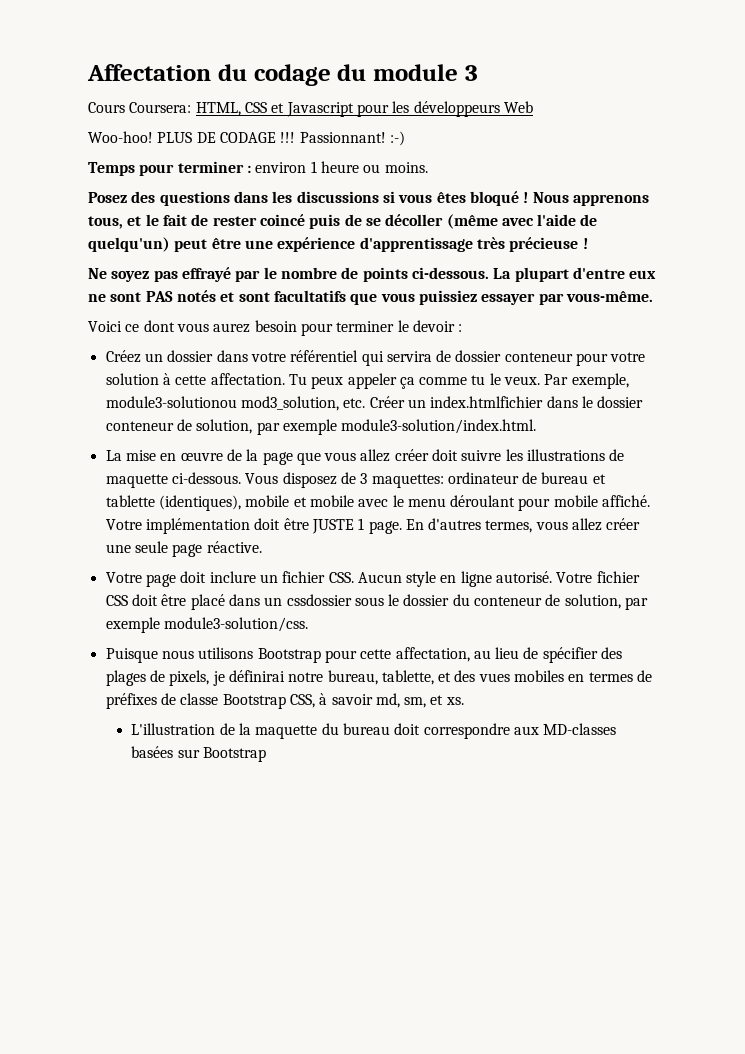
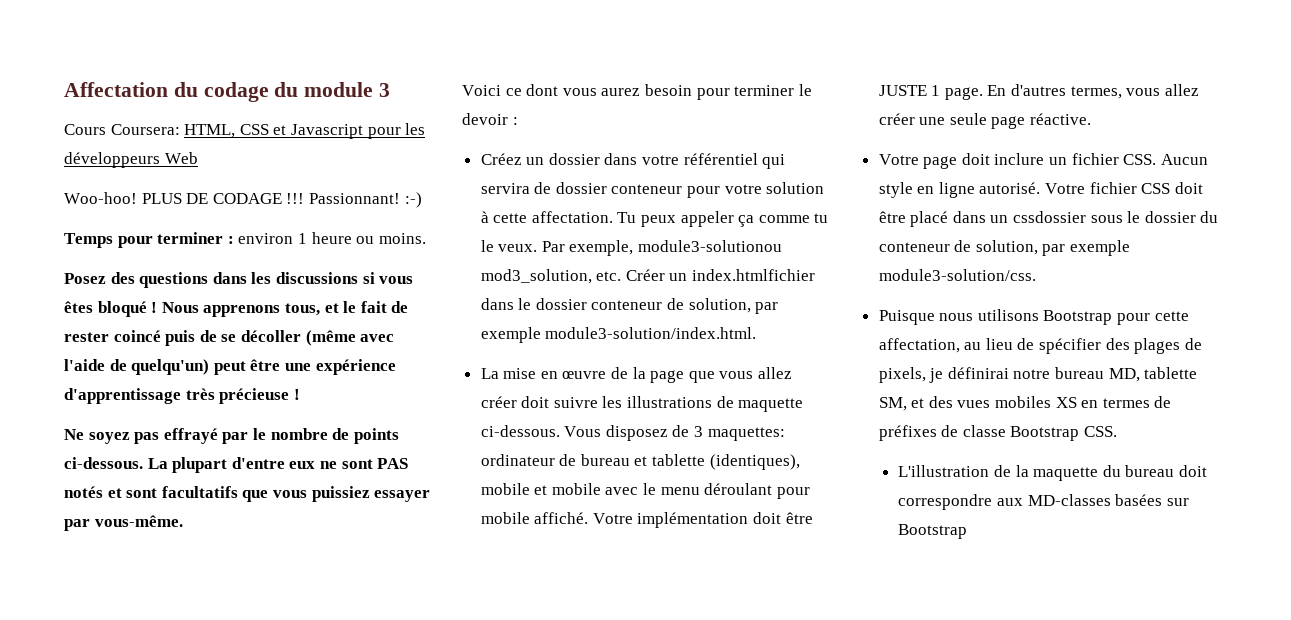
[327,670,434,685] bureau, tablette, -> [1055,367,1198,382] [878,397,907,411] bureau MD, tablette SM,
(565, 676) none -> [1055,397,1077,408] XS
[289,693,464,708] CSS, à savoir md, sm, et xs. -> [1084,426,1118,437] CSS.

